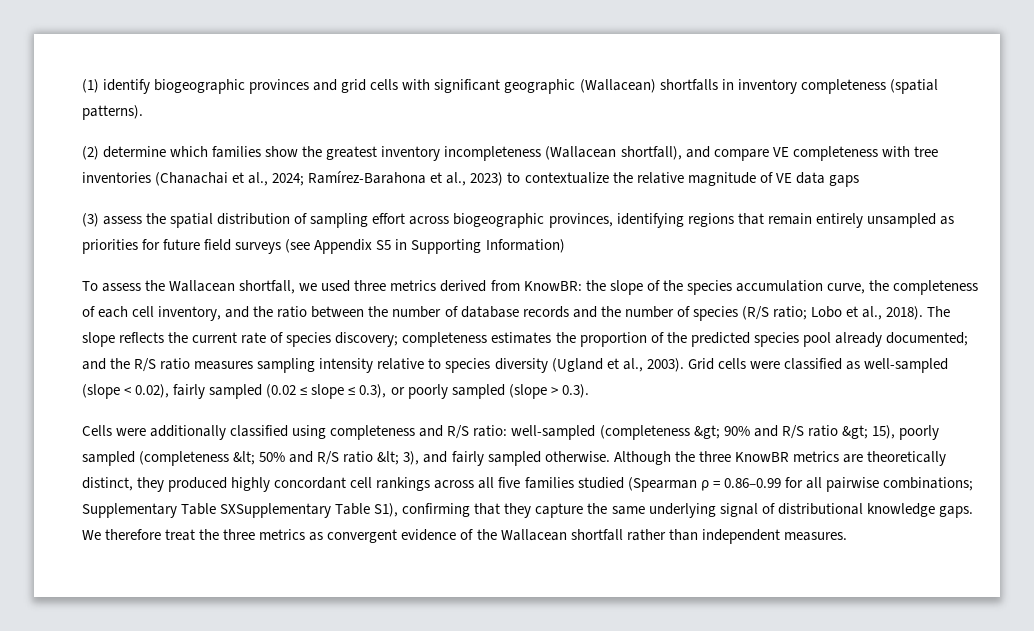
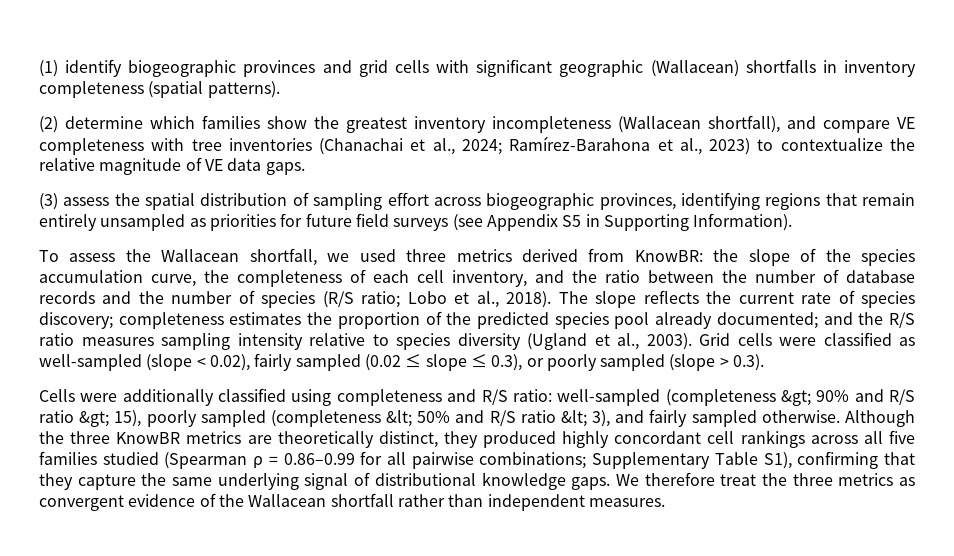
[828,175,859,187] gaps -> [265,162,305,175] gaps.
[485,239,565,253] Information) -> [693,213,793,231] Information).
[220,503,371,518] SXSupplementary Table -> (758, 458) none

